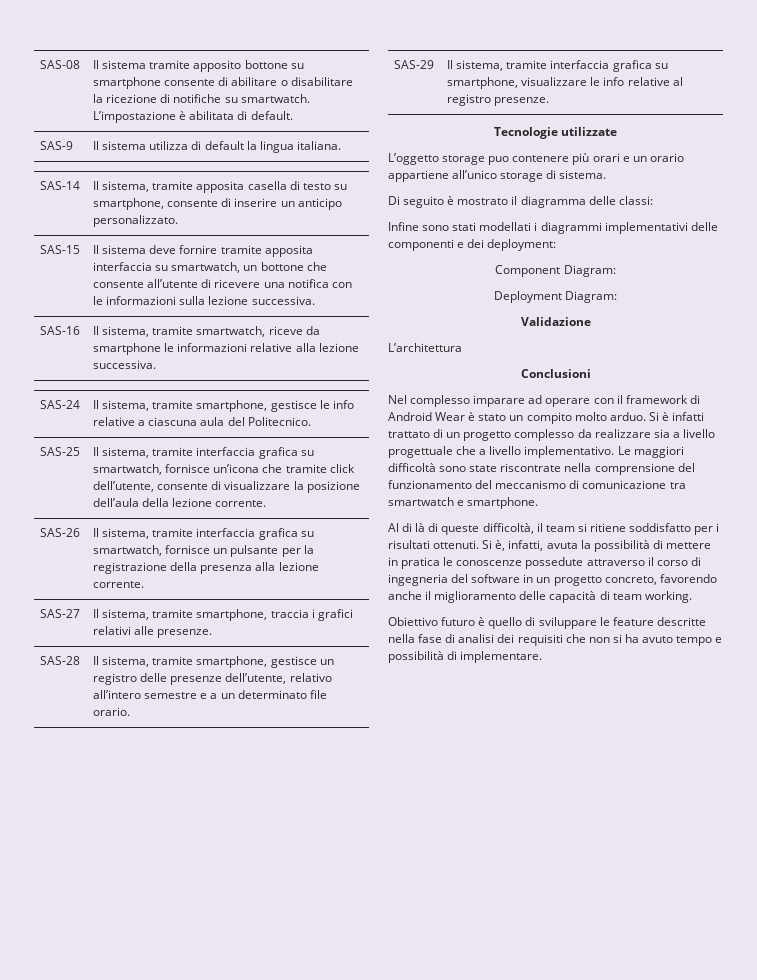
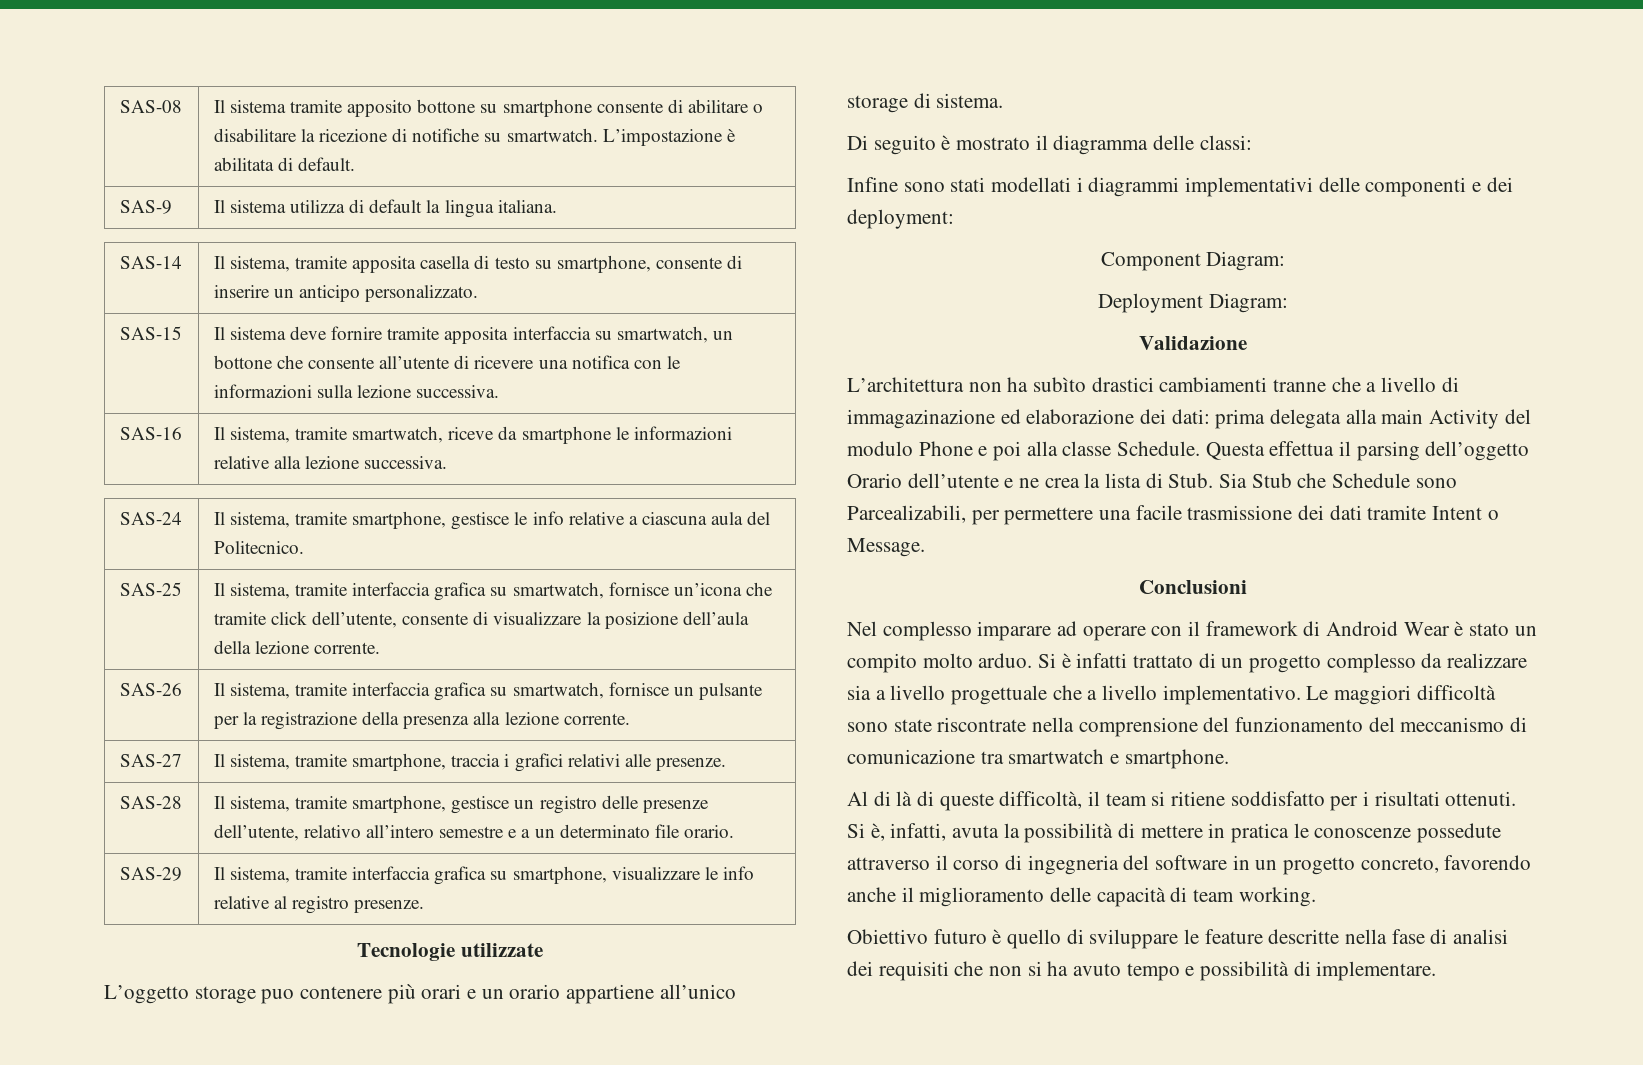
(462, 347) none -> [968,377,1459,392] [847,409,1531,429] [847,441,1530,461] [847,473,1457,488] [847,505,1499,525] [847,538,925,557] non ha subìto drastici cambiamenti tranne che a livello di immagazinazione ed elaborazione dei dati: prima delegata alla main Activity del modulo Phone e poi alla classe Schedule. Questa effettua il parsing dell’oggetto Orario dell’utente e ne crea la lista di Stub. Sia Stub che Schedule sono Parcealizabili, per permettere una facile trasmissione dei dati tramite Intent o Message.

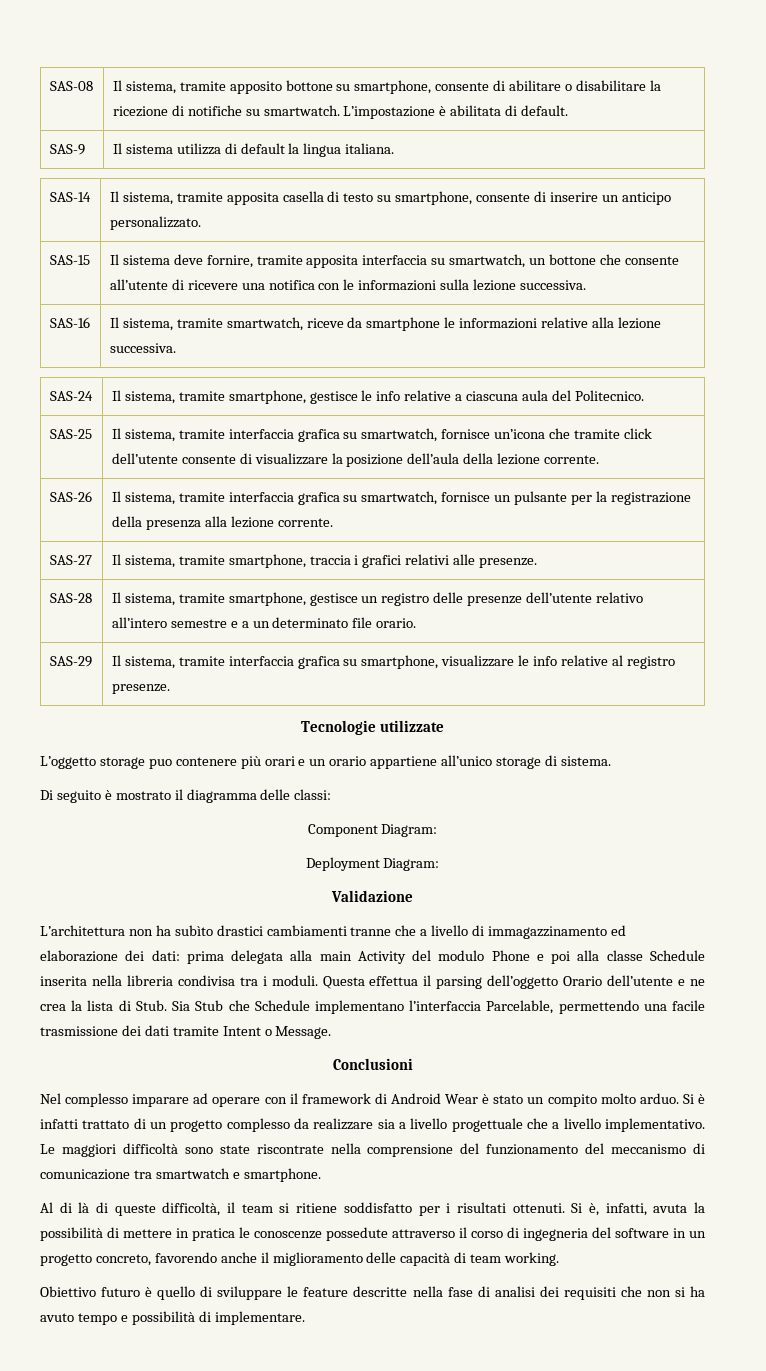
[229,100,286,113] sistema -> [125,81,176,94] sistema,
[502,99,593,117] smartphone -> [354,80,432,94] smartphone,
[331,326,384,340] fornire -> [206,255,253,268] fornire,
[311,611,397,628] dell’utente, -> [111,453,178,464] dell’utente
[213,824,299,841] dell’utente, -> [526,592,593,603] dell’utente
[847,177,1513,197] [847,209,954,229] // Infine sono stati modellati i diagrammi implementativi delle componenti e dei deployment: -> (332, 794) none
[847,409,995,429] immagazinazione -> [488,926,608,939] immagazzinamento
[1117,441,1201,456] Schedule. -> [649,950,705,961] [40,975,318,986] Schedule inserita nella libreria condivisa tra i moduli.
[1415,478,1457,488] [847,505,1094,525] sono Parcealizabili, per permettere -> [314,1000,639,1014] implementano l’interfaccia Parcelable, permettendo

